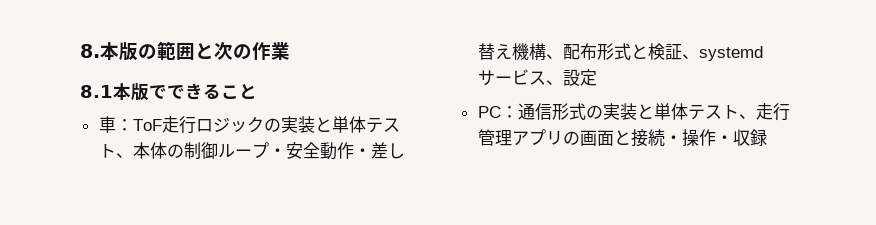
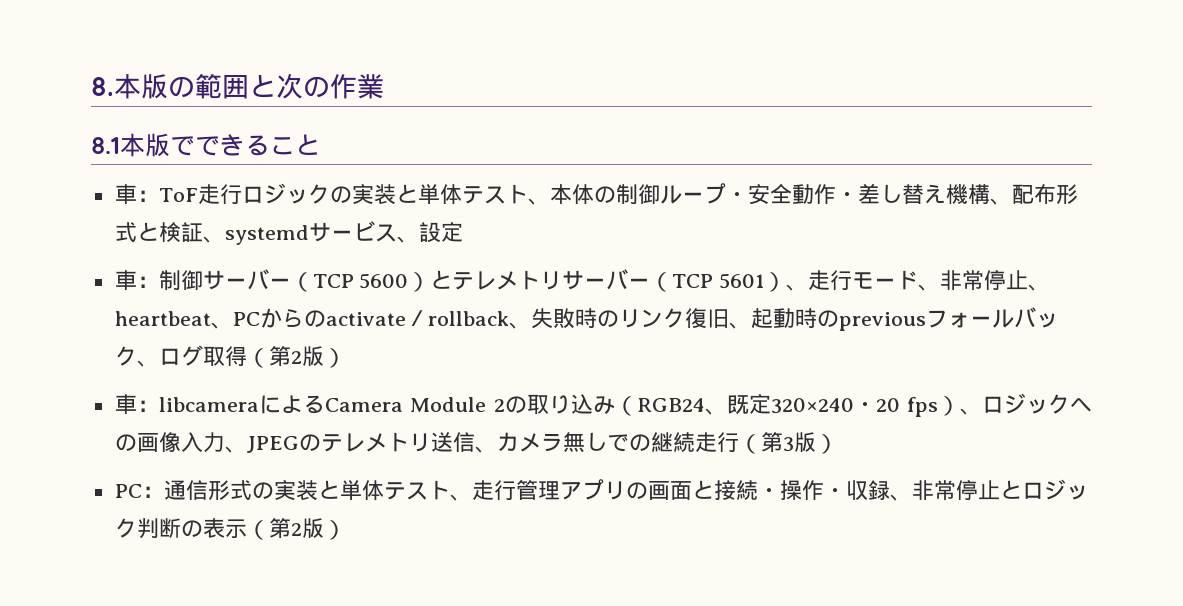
(597, 77) none -> [114,269,1051,292] [114,307,1058,331] [114,345,346,368] [114,393,1092,417] [114,432,838,454] // 車：制御サーバー（TCP 5600）とテレメトリサーバー（TCP 5601）、走行モード、非常停止、heartbeat、PCからのactivate／rollback、失敗時のリンク復旧、起動時のpreviousフォールバック、ログ取得（第2版） // 車：libcameraによるCamera Module 2の取り込み（RGB24、既定320×240・20 fps）、ロジックへの画像入力、JPEGのテレメトリ送信、カメラ無しでの継続走行（第3版）
(767, 137) none -> [889,479,1088,501] [114,518,346,540] 、非常停止とロジック判断の表示（第2版）

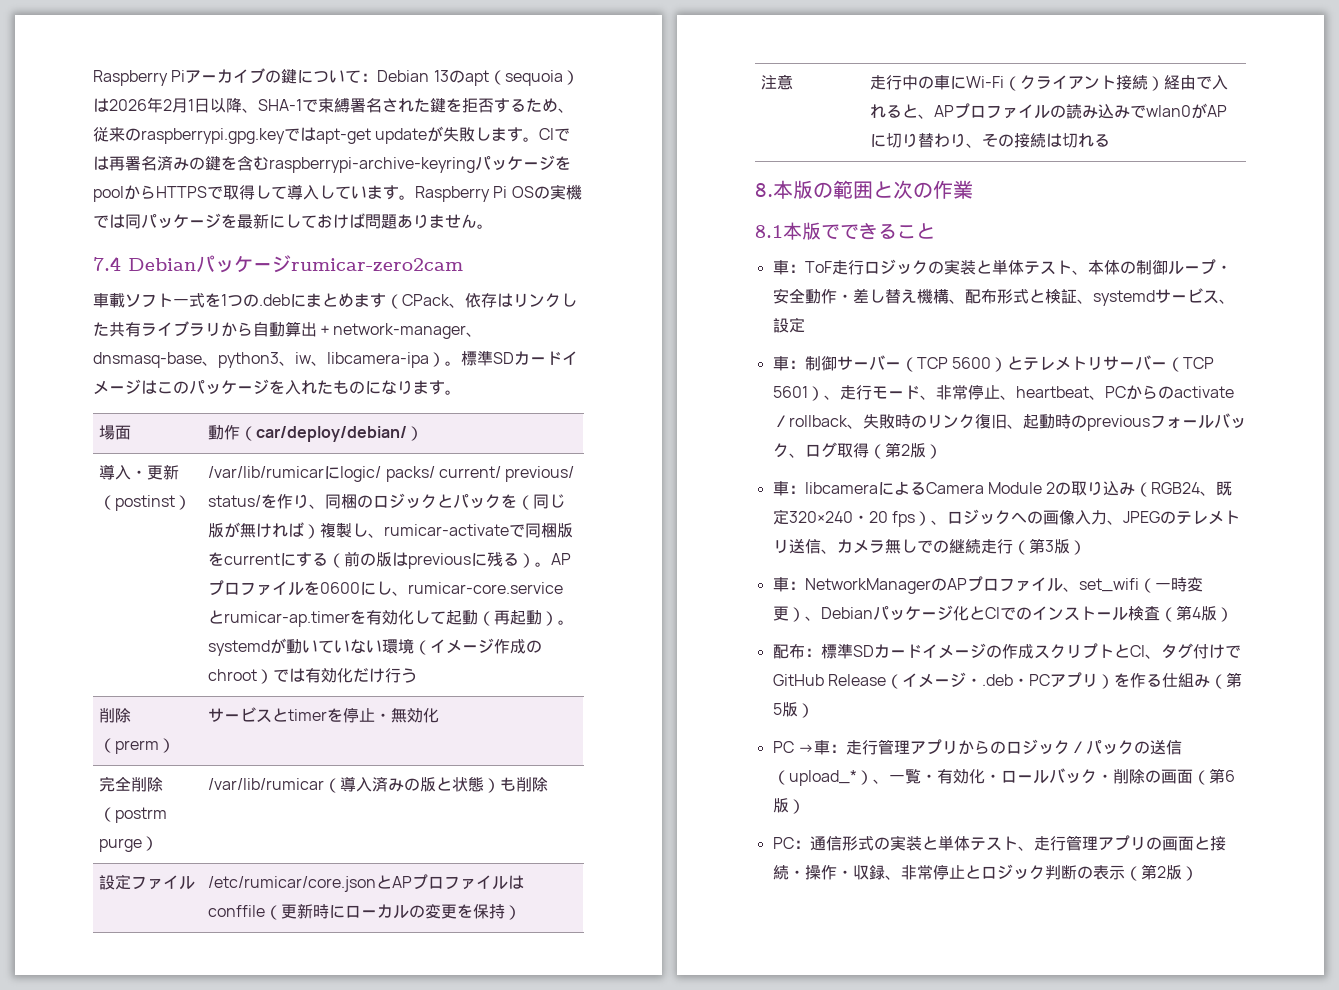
(91, 86) none -> [93,68,579,86] [93,97,574,113] [93,126,571,144] [93,155,571,173] [93,184,582,202] [93,213,493,229] [93,255,463,273] [93,293,577,309] [93,321,482,339] [93,350,578,368] [93,379,461,395] [99,425,132,440] [208,425,424,442] [99,464,180,480] [99,495,192,511] [208,466,575,482] [208,493,566,510] [208,522,574,539] [208,551,572,569] [208,580,564,596] [208,610,575,627] [208,638,543,656] [208,668,418,684] [99,708,132,723] [99,738,176,754] [208,707,440,723] [99,776,164,792] [99,807,168,823] [99,836,159,852] [208,776,549,793] [99,874,196,890] [208,874,525,892] [208,903,522,920] [761,74,794,90] [870,75,1229,91] [870,103,1228,119] [870,133,1111,148] Raspberry Piアーカイブの鍵について：Debian 13のapt（sequoia）は2026年2月1日以降、SHA-1で束縛署名された鍵を拒否するため、従来のraspberrypi.gpg.keyではapt-get updateが失敗します。CIでは再署名済みの鍵を含むraspberrypi-archive-keyringパッケージをpoolからHTTPSで取得して導入しています。Raspberry Pi OSの実機では同パッケージを最新にしておけば問題ありません。 // 7.4 Debianパッケージrumicar-zero2cam // 車載ソフト一式を1つの.debにまとめます（CPack、依存はリンクした共有ライブラリから自動算出＋network-manager、dnsmasq-base、python3、iw、libcamera-ipa）。標準SDカードイメージはこのパッケージを入れたものになります。 // 場面 | 動作（car/deploy/debian/） // 導入・更新（postinst） | /var/lib/rumicarにlogic/ packs/ current/ previous/ status/を作り、同梱のロジックとパックを（同じ版が無ければ）複製し、rumicar-activateで同梱版をcurrentにする（前の版はpreviousに残る）。APプロファイルを0600にし、rumicar-core.serviceとrumicar-ap.timerを有効化して起動（再起動）。systemdが動いていない環境（イメージ作成のchroot）では有効化だけ行う // 削除（prerm） | サービスとtimerを停止・無効化 // 完全削除（postrm purge） | /var/lib/rumicar（導入済みの版と状態）も削除 // 設定ファイル | /etc/rumicar/core.jsonとAPプロファイルはconffile（更新時にローカルの変更を保持） // 注意 | 走行中の車にWi-Fi（クライアント接続）経由で入れると、APプロファイルの読み込みでwlan0がAPに切り替わり、その接続は切れる //
(838, 444) none -> [772,576,1203,594] [772,605,1233,622] [772,643,1241,659] [772,672,1242,689] [772,702,814,718] [772,739,1182,755] [772,768,1235,786] [772,798,805,814] // 車：NetworkManagerのAPプロファイル、set_wifi（一時変更）、Debianパッケージ化とCIでのインストール検査（第4版） // 配布：標準SDカードイメージの作成スクリプトとCI、タグ付けでGitHub Release（イメージ・.deb・PCアプリ）を作る仕組み（第5版） // PC →車：走行管理アプリからのロジック／パックの送信（upload_*）、一覧・有効化・ロールバック・削除の画面（第6版）

